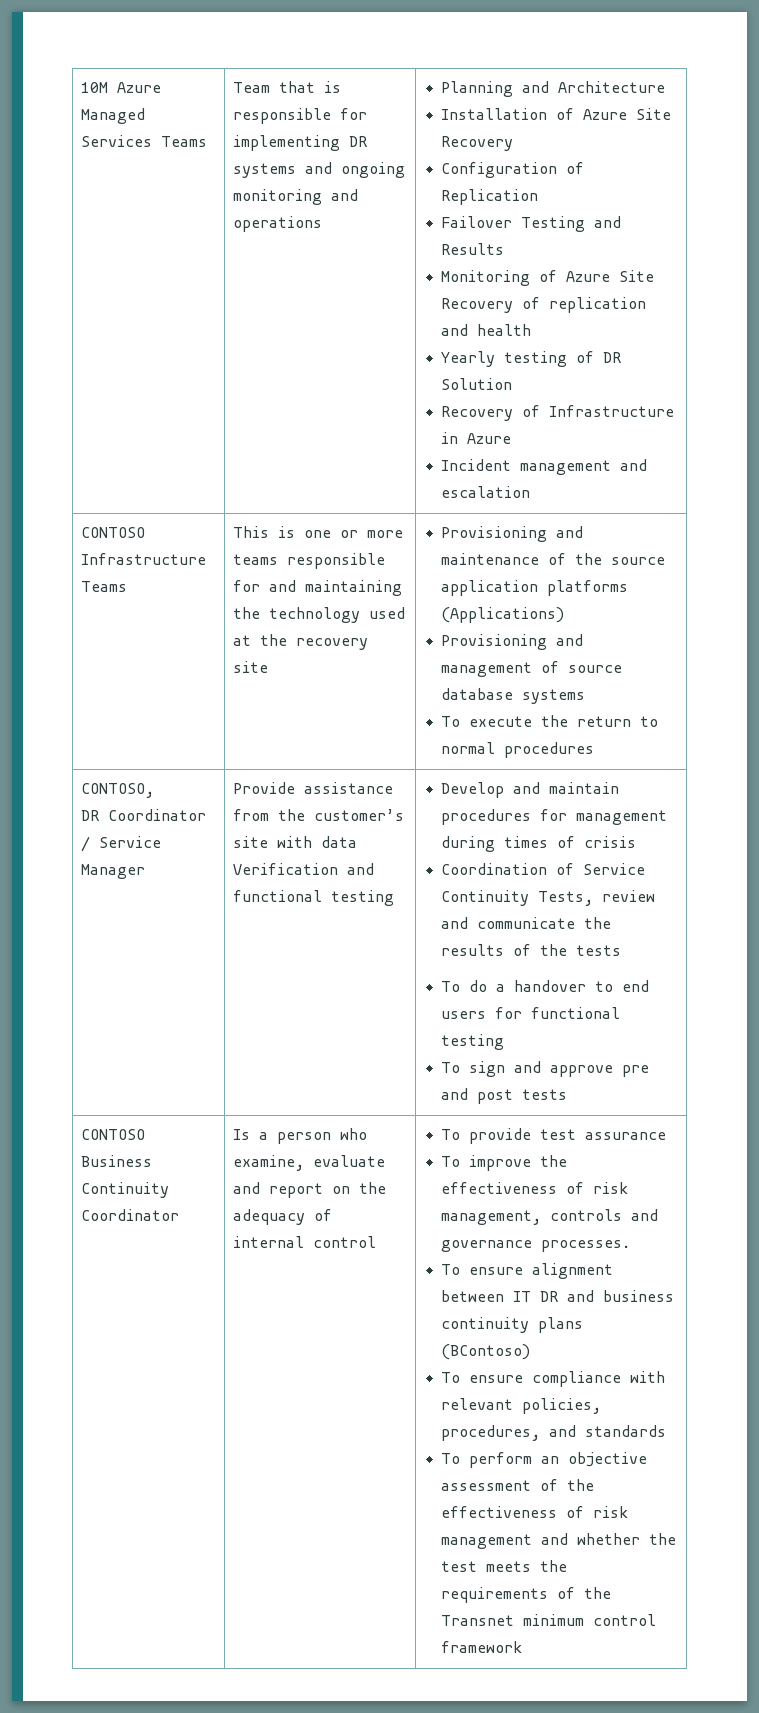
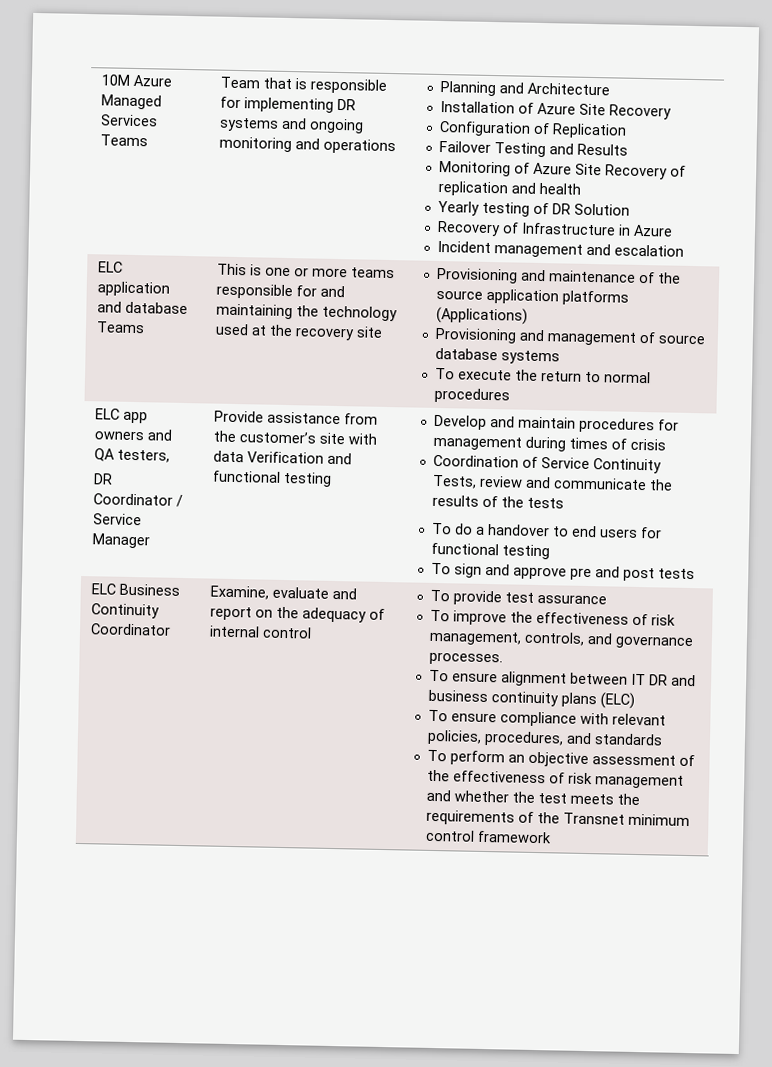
[80,527,145,538] [80,553,206,565] CONTOSO Infrastructure -> [97,261,123,273] [96,281,170,297] [96,301,188,315] ELC application and database
[80,783,154,798] CONTOSO, -> [94,408,148,424] [93,429,173,441] [93,448,170,463] ELC app owners and QA testers,
[80,1129,145,1140] CONTOSO -> [90,583,116,595] ELC
[232,1128,367,1144] [232,1155,304,1171] Is a person who examine, -> [209,585,269,600] Examine,
[550,1209,623,1221] controls -> [524,631,586,646] controls,
[441,1344,531,1360] (BContoso) -> [600,692,636,709] (ELC)

